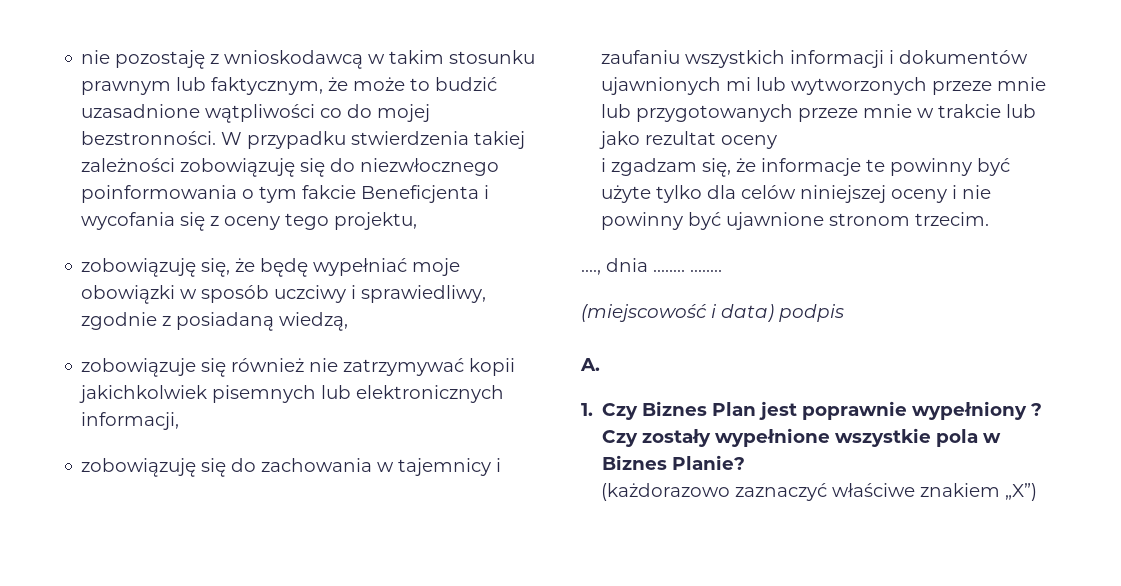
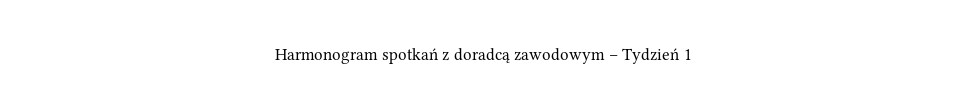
[81,50,536,69] [81,77,498,95] [81,104,431,123] [81,131,526,149] [81,158,500,177] [81,185,490,203] [81,212,418,231] [81,258,461,277] [81,285,487,304] [81,312,349,331] [81,358,516,377] [79,385,505,403] [81,412,180,430] [81,458,502,477] [601,50,1029,68] [601,77,1047,95] [601,104,1037,122] [599,131,778,149] [601,158,1011,177] [601,185,992,203] [601,212,990,230] [581,258,722,275] [581,304,844,322] [580,358,600,371] [581,401,1043,420] [602,428,1002,447] [602,455,746,470] [601,483,1038,501] nie pozostaję z wnioskodawcą w takim stosunku prawnym lub faktycznym, że może to budzić uzasadnione wątpliwości co do mojej bezstronności. W przypadku stwierdzenia takiej zależności zobowiązuję się do niezwłocznego poinformowania o tym fakcie Beneficjenta i wycofania się z oceny tego projektu, // zobowiązuję się, że będę wypełniać moje obowiązki w sposób uczciwy i sprawiedliwy, zgodnie z posiadaną wiedzą, // zobowiązuje się również nie zatrzymywać kopii jakichkolwiek pisemnych lub elektronicznych informacji, // zobowiązuję się do zachowania w tajemnicy i zaufaniu wszystkich informacji i dokumentów ujawnionych mi lub wytworzonych przeze mnie lub przygotowanych przeze mnie w trakcie lub jako rezultat oceny // i zgadzam się, że informacje te powinny być użyte tylko dla celów niniejszej oceny i nie powinny być ujawnione stronom trzecim. // ...., dnia ..…… ..…… // (miejscowość i data) podpis // A. // 1. Czy Biznes Plan jest poprawnie wypełniony ? Czy zostały wypełnione wszystkie pola w Biznes Planie? // (każdorazowo zaznaczyć właściwe znakiem „X”) -> [274,48,693,64] Harmonogram spotkań z doradcą zawodowym – Tydzień 1

